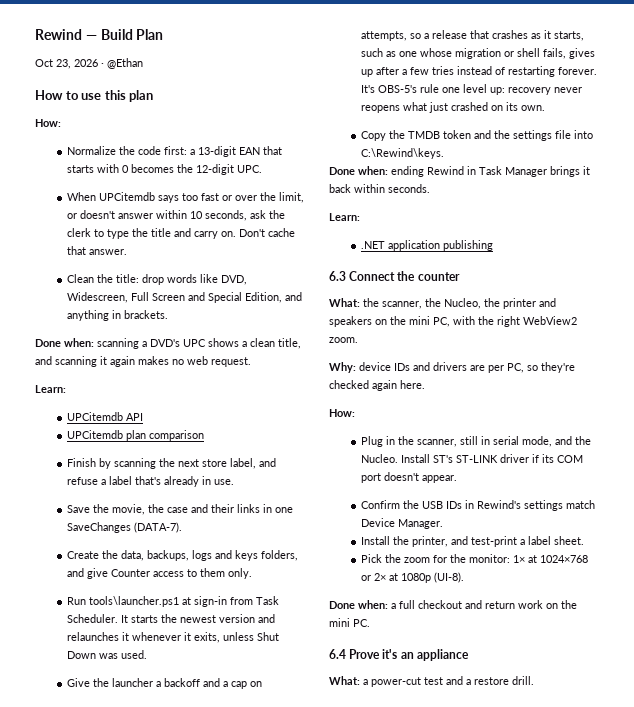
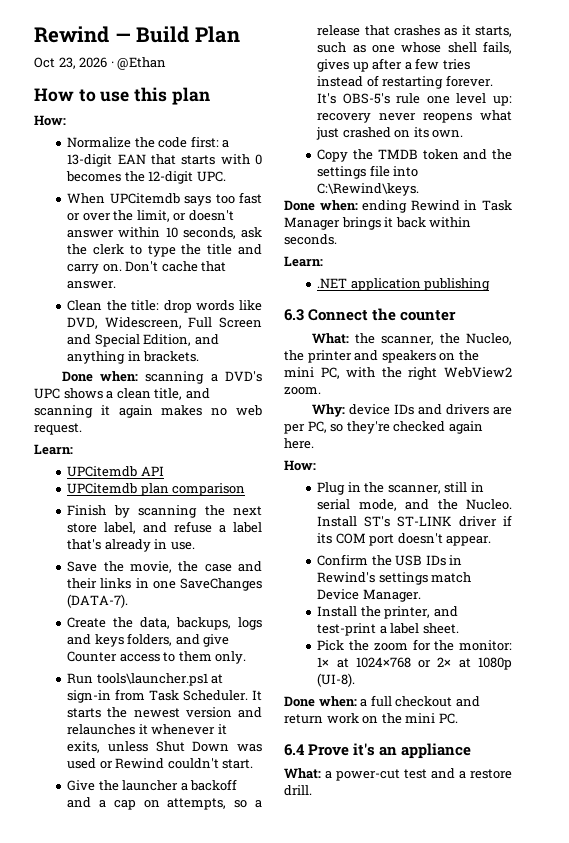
[121,650,148,659] used. -> [67,758,254,769] used or Rewind couldn't start.
[455,48,515,59] migration or -> (442, 47) none

